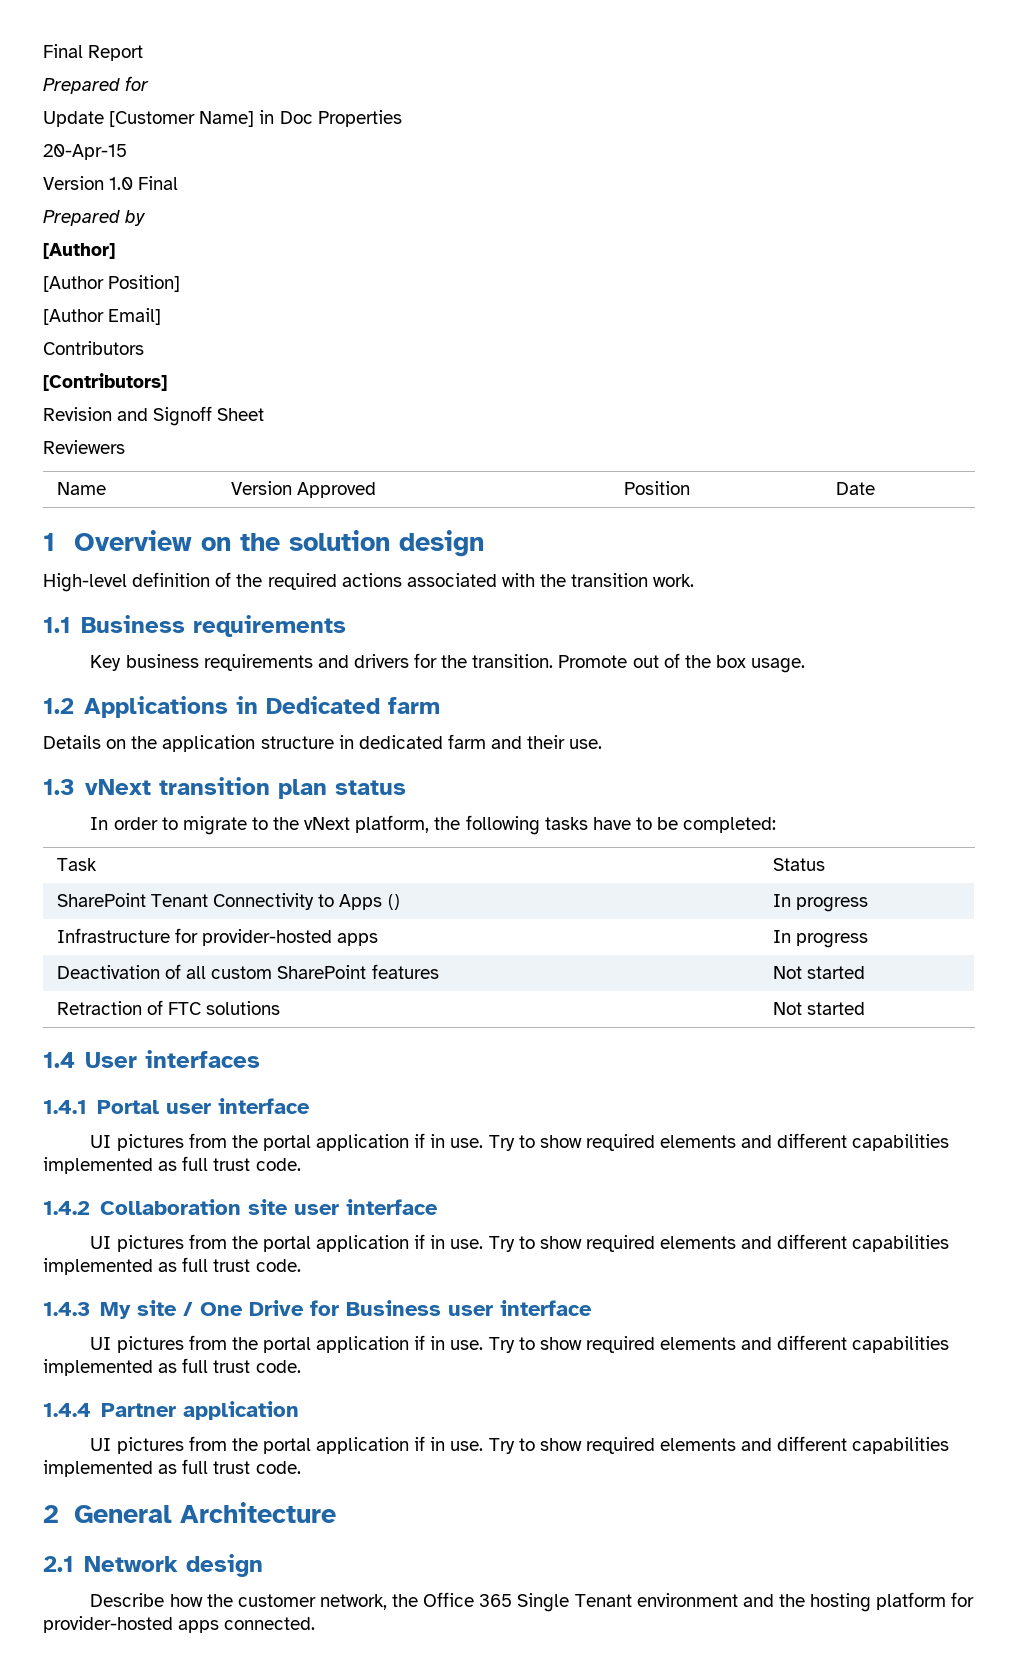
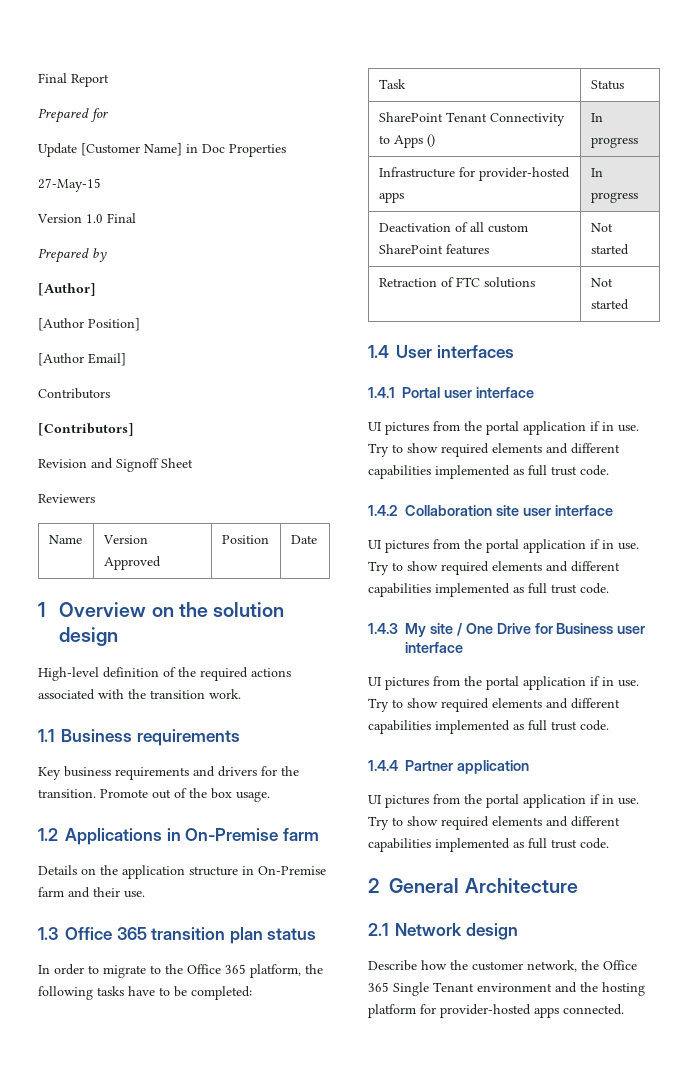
[43,144,127,160] 20-Apr-15 -> [38,178,101,192] 27-May-15
[265,696,380,714] Dedicated -> [185,828,279,841] On-Premise
[358,735,443,749] dedicated -> [258,866,326,875] On-Premise
[84,779,151,795] vNext -> [65,927,147,940] Office 365
[304,817,351,830] vNext -> [187,964,246,974] Office 365

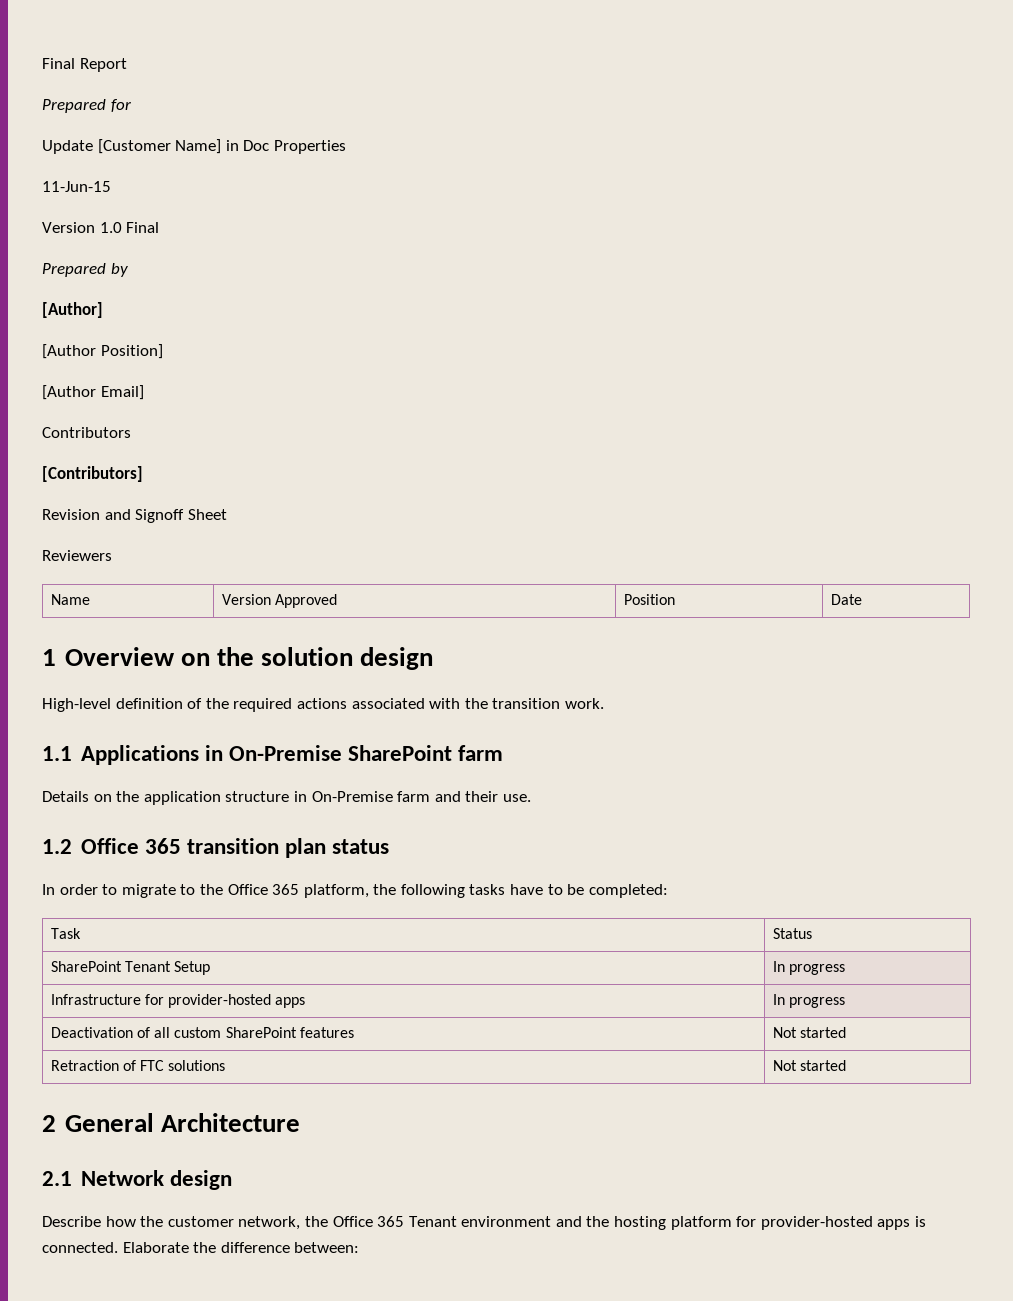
[38,178,101,192] 27-May-15 -> [42,181,111,192] 11-Jun-15
[61,729,240,746] [38,766,299,780] [38,788,270,802] [38,828,58,841] Business requirements // Key business requirements and drivers for the transition. Promote out of the box usage. // 1.2 -> (72, 753) none
(279, 834) none -> [348,745,453,761] SharePoint
[38,927,58,940] 1.3 -> [42,839,72,854] 1.2
[489,113,565,126] [378,134,435,148] Connectivity to Apps () -> [174,961,211,975] Setup
[368,345,514,358] [368,387,534,398] [368,421,639,435] [368,443,620,457] [368,465,609,479] [368,505,613,516] [368,539,639,553] [368,561,620,575] [368,583,609,597] [368,623,646,637] [405,642,463,653] [368,676,639,690] [368,698,620,712] [368,720,609,734] [368,760,529,774] [368,794,639,808] [368,816,620,830] [368,838,609,852] // 1.4 User interfaces // 1.4.1 Portal user interface // UI pictures from the portal application if in use. Try to show required elements and different capabilities implemented as full trust code. // 1.4.2 Collaboration site user interface // UI pictures from the portal application if in use. Try to show required elements and different capabilities implemented as full trust code. // 1.4.3 My site / One Drive for Business user interface // UI pictures from the portal application if in use. Try to show required elements and different capabilities implemented as full trust code. // 1.4.4 Partner application // UI pictures from the portal application if in use. Try to show required elements and different capabilities implemented as full trust code. -> (846, 1065) none
[393,982,429,996] Single -> (405, 1221) none
[563,1004,624,1015] connected. -> [915,1216,927,1227] [42,1242,360,1253] is connected. Elaborate the difference between:

